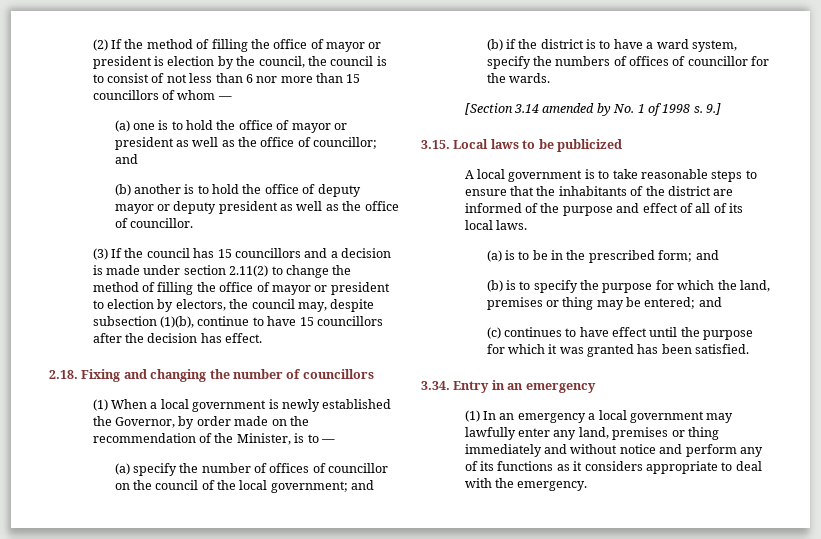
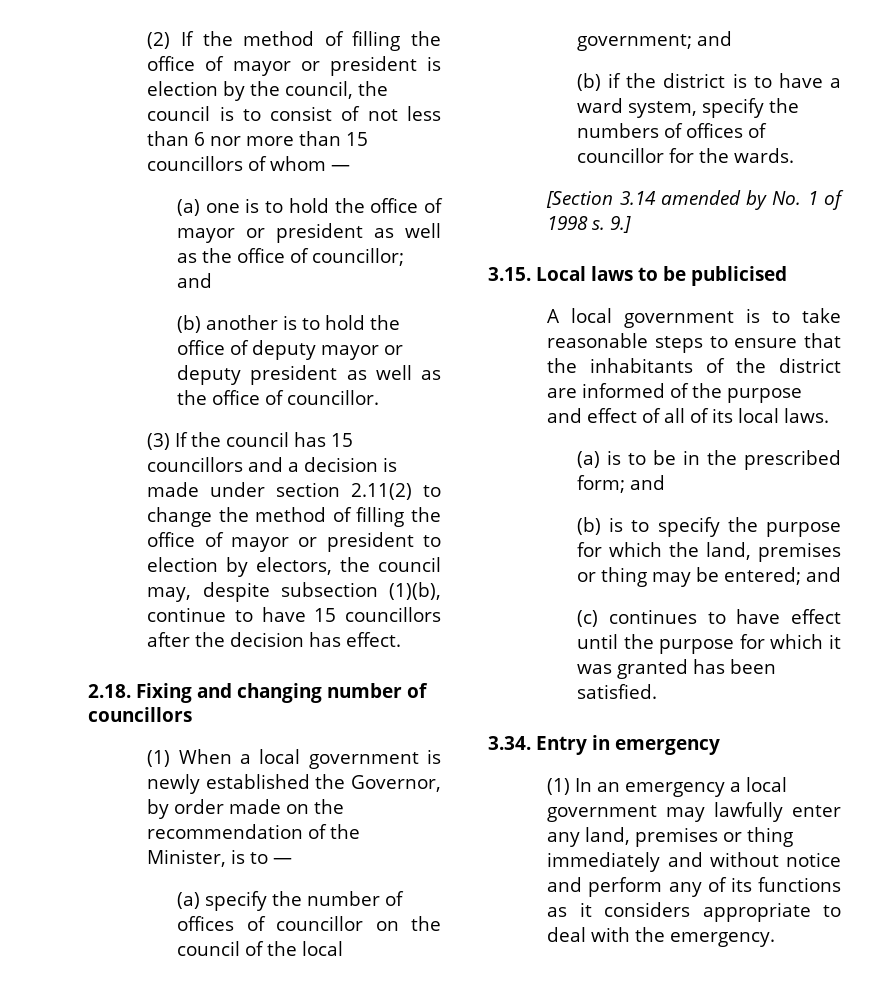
[209,369,230,379] the -> (322, 693) none
[556,139,622,152] publicized -> [691,266,787,286] publicised
[507,383,524,390] an -> (610, 742) none

